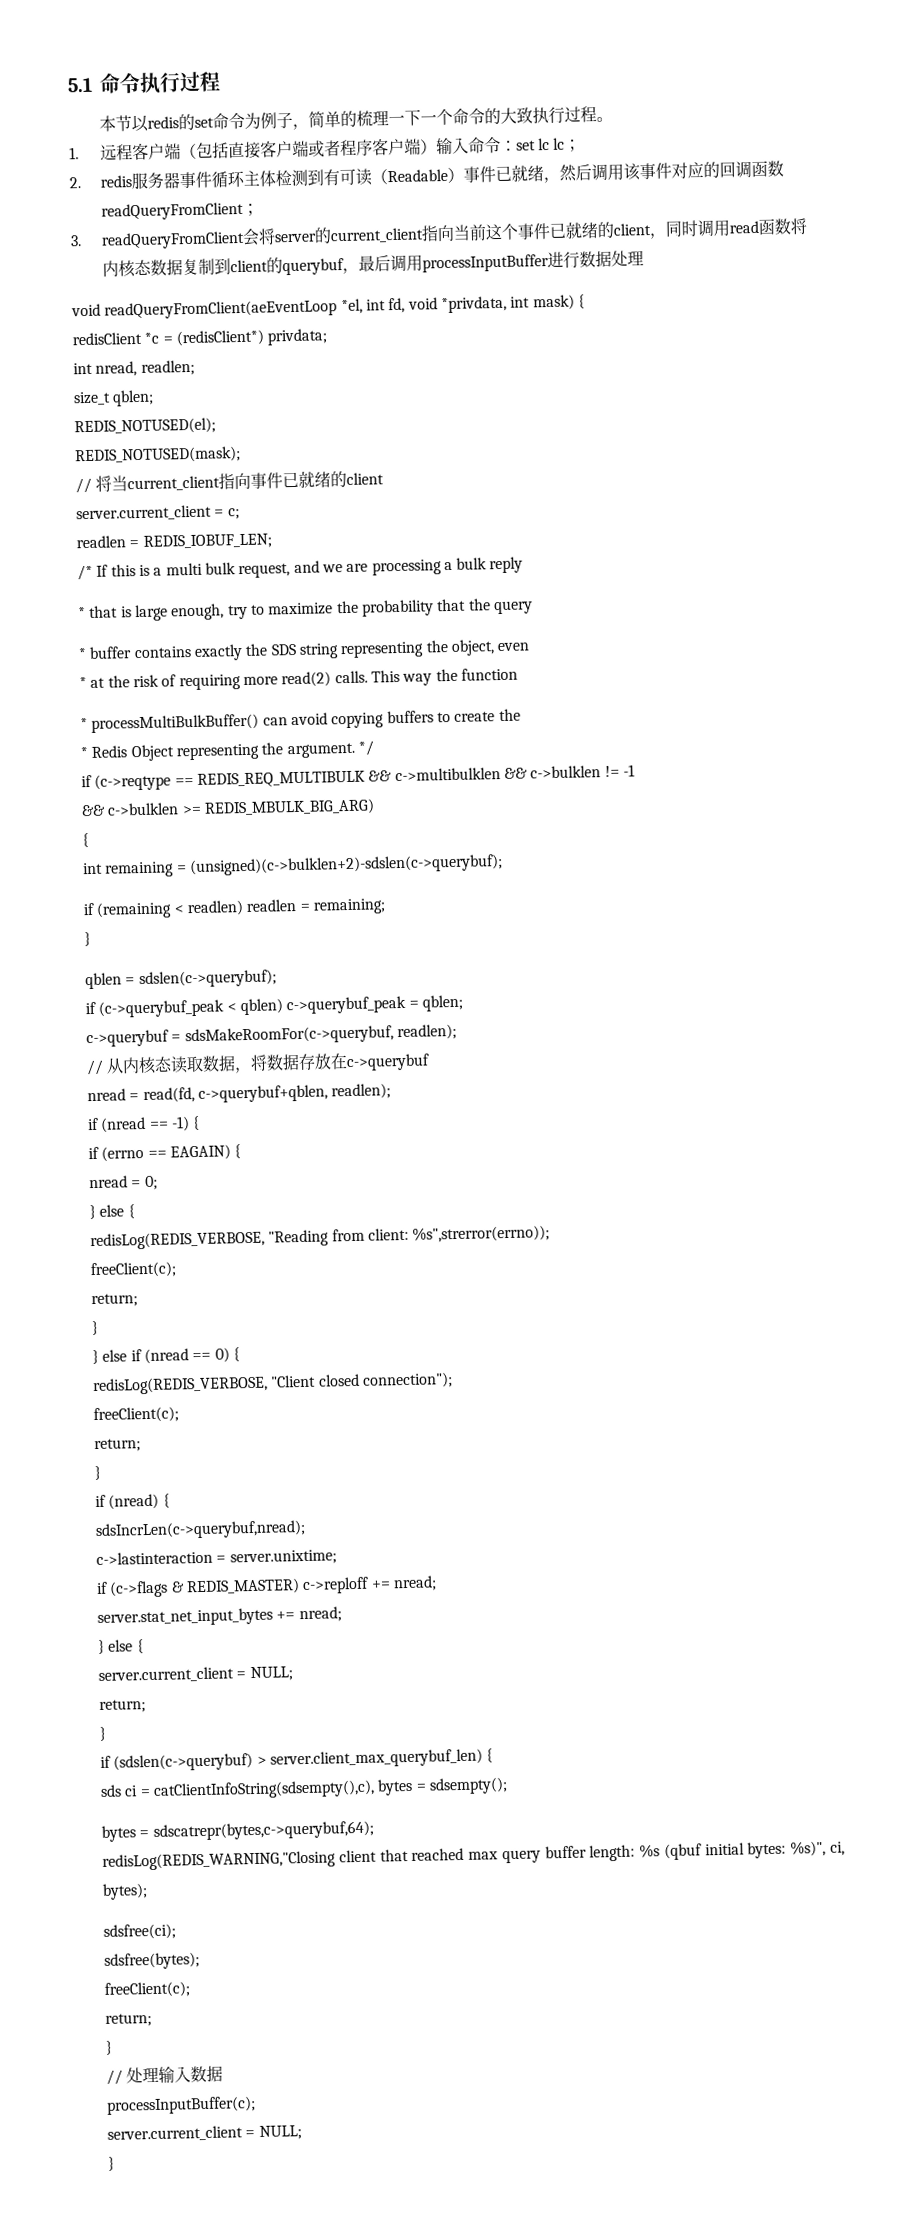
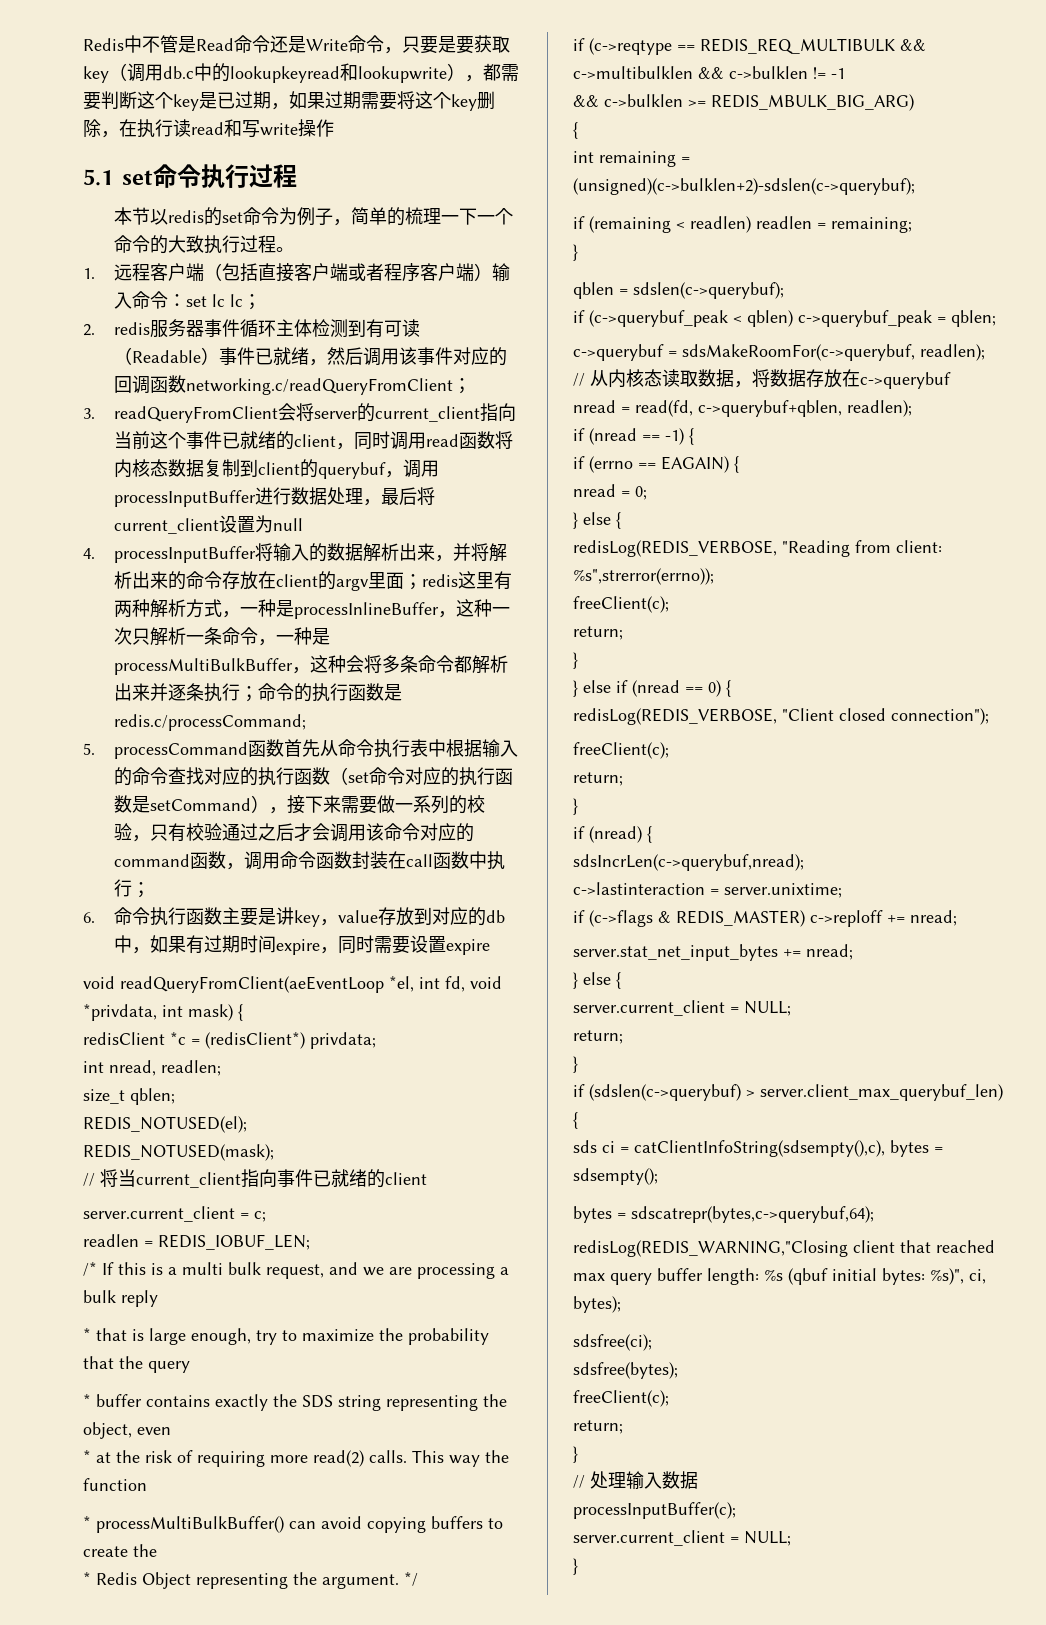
[67,77,93,93] 5.1 -> [83,35,510,54] [83,63,519,83] [83,91,495,111] [83,119,334,138] [83,169,153,186] Redis中不管是Read命令还是Write命令，只要是要获取key（调用db.c中的lookupkeyread和lookupwrite），都需要判断这个key是已过期，如果过期需要将这个key删除，在执行读read和写write操作 // 5.1 set
[100,201,244,221] readQueryFromClient -> [185,378,453,395] networking.c/readQueryFromClient
[357,255,391,272] 最后 -> (403, 474) none
(644, 258) none -> [362,487,435,506] [113,515,303,534] [83,543,507,563] [113,571,512,591] [113,599,510,619] [113,627,330,646] [113,655,508,675] [113,683,402,702] [113,714,306,731] [83,739,518,759] [113,767,513,786] [113,795,485,814] [113,823,474,842] [113,851,505,870] [113,879,150,898] [83,907,505,927] [113,935,490,955] ，最后将current_client设置为null // 4. processInputBuffer将输入的数据解析出来，并将解析出来的命令存放在client的argv里面；redis这里有两种解析方式，一种是processInlineBuffer，这种一次只解析一条命令，一种是processMultiBulkBuffer，这种会将多条命令都解析出来并逐条执行；命令的执行函数是redis.c/processCommand; // 5. processCommand函数首先从命令执行表中根据输入的命令查找对应的执行函数（set命令对应的执行函数是setCommand），接下来需要做一系列的校验，只有校验通过之后才会调用该命令对应的command函数，调用命令函数封装在call函数中执行； // 6.命令执行函数主要是讲key，value存放到对应的db中，如果有过期时间expire，同时需要设置expire

